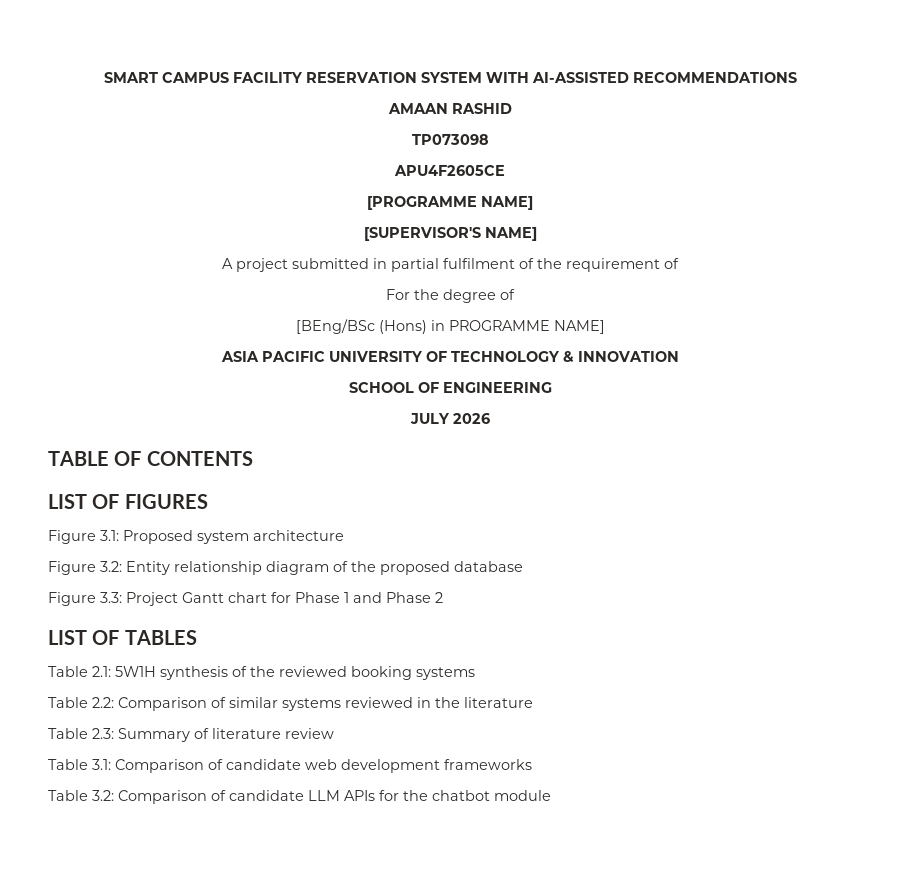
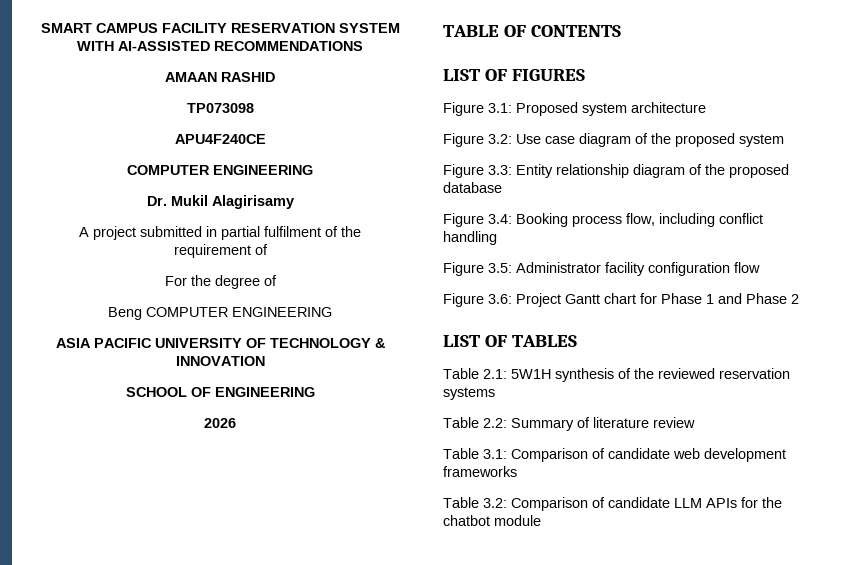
[394,165,505,176] [367,196,533,210] [363,227,537,241] APU4F2605CE // [PROGRAMME NAME] // [SUPERVISOR'S NAME] -> [174,134,266,144] [127,165,313,175] [146,195,294,209] APU4F240CE // COMPUTER ENGINEERING // Dr. Mukil Alagirisamy
[295,319,605,334] [BEng/BSc (Hons) in PROGRAMME NAME] -> [108,307,332,320] Beng COMPUTER ENGINEERING
[409,413,450,424] JULY -> (315, 392) none
(122, 566) none -> [516,133,784,147] [443,164,512,178] Use case diagram of the proposed system // Figure 3.3:
[100,592,122,603] 3.3: -> [488,213,763,227] [443,231,497,245] [443,262,760,276] [443,293,512,307] 3.4: Booking process flow, including conflict handling // Figure 3.5: Administrator facility configuration flow // Figure 3.6:
[351,666,412,680] booking -> [719,368,790,379] reservation
[118,697,533,711] [48,728,114,739] Comparison of similar systems reviewed in the literature // Table 2.3: -> (507, 423) none

